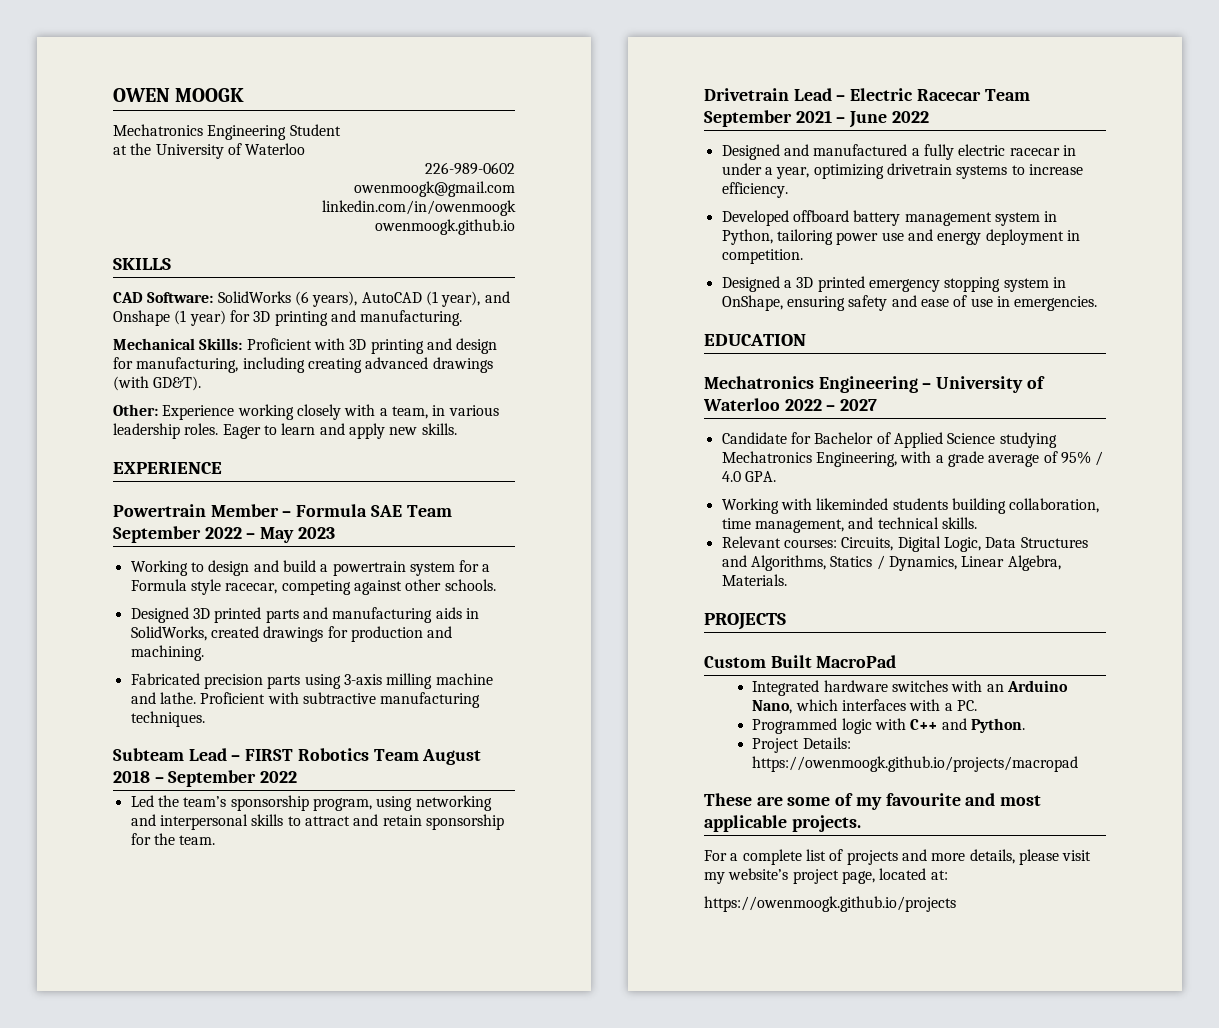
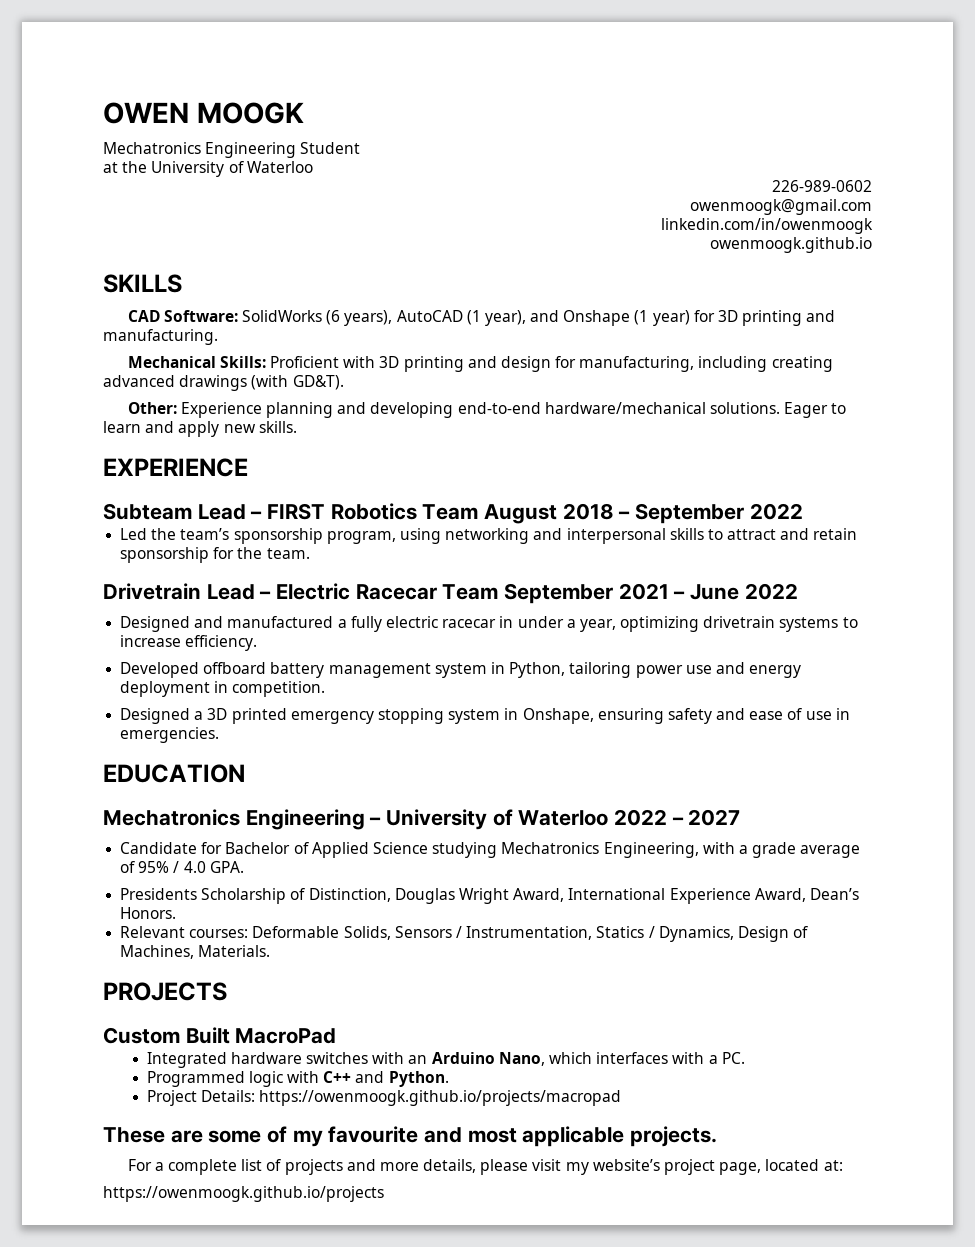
[237,404,499,420] [113,423,219,439] working closely with a team, in various leadership roles. -> [266,402,780,418] planning and developing end-to-end hardware/mechanical solutions.
[113,504,452,517] [113,526,335,543] [130,560,491,576] [130,579,496,595] [130,607,479,623] [130,626,453,642] [130,645,204,661] [130,673,493,689] [130,692,481,708] [130,711,205,727] // Powertrain Member – Formula SAE Team September 2022 – May 2023 // Working to design and build a powertrain system for a Formula style racecar, competing against other schools. // Designed 3D printed parts and manufacturing aids in SolidWorks, created drawings for production and machining. // Fabricated precision parts using 3-axis milling machine and lathe. Proficient with subtractive manufacturing techniques. -> (248, 467) none
[721,295,783,311] OnShape, -> [522,708,594,724] Onshape,
[721,498,1100,514] [721,517,977,533] [721,536,1088,552] [721,555,1061,571] Working with likeminded students building collaboration, time management, and technical skills. // Relevant courses: Circuits, Digital Logic, Data Structures and Algorithms, Statics / Dynamics, Linear Algebra, -> [120,888,859,904] [120,907,177,919] [120,926,809,942] [120,945,195,959] Presidents Scholarship of Distinction, Douglas Wright Award, International Experience Award, Dean’s Honors. // Relevant courses: Deformable Solids, Sensors / Instrumentation, Statics / Dynamics, Design of Machines,

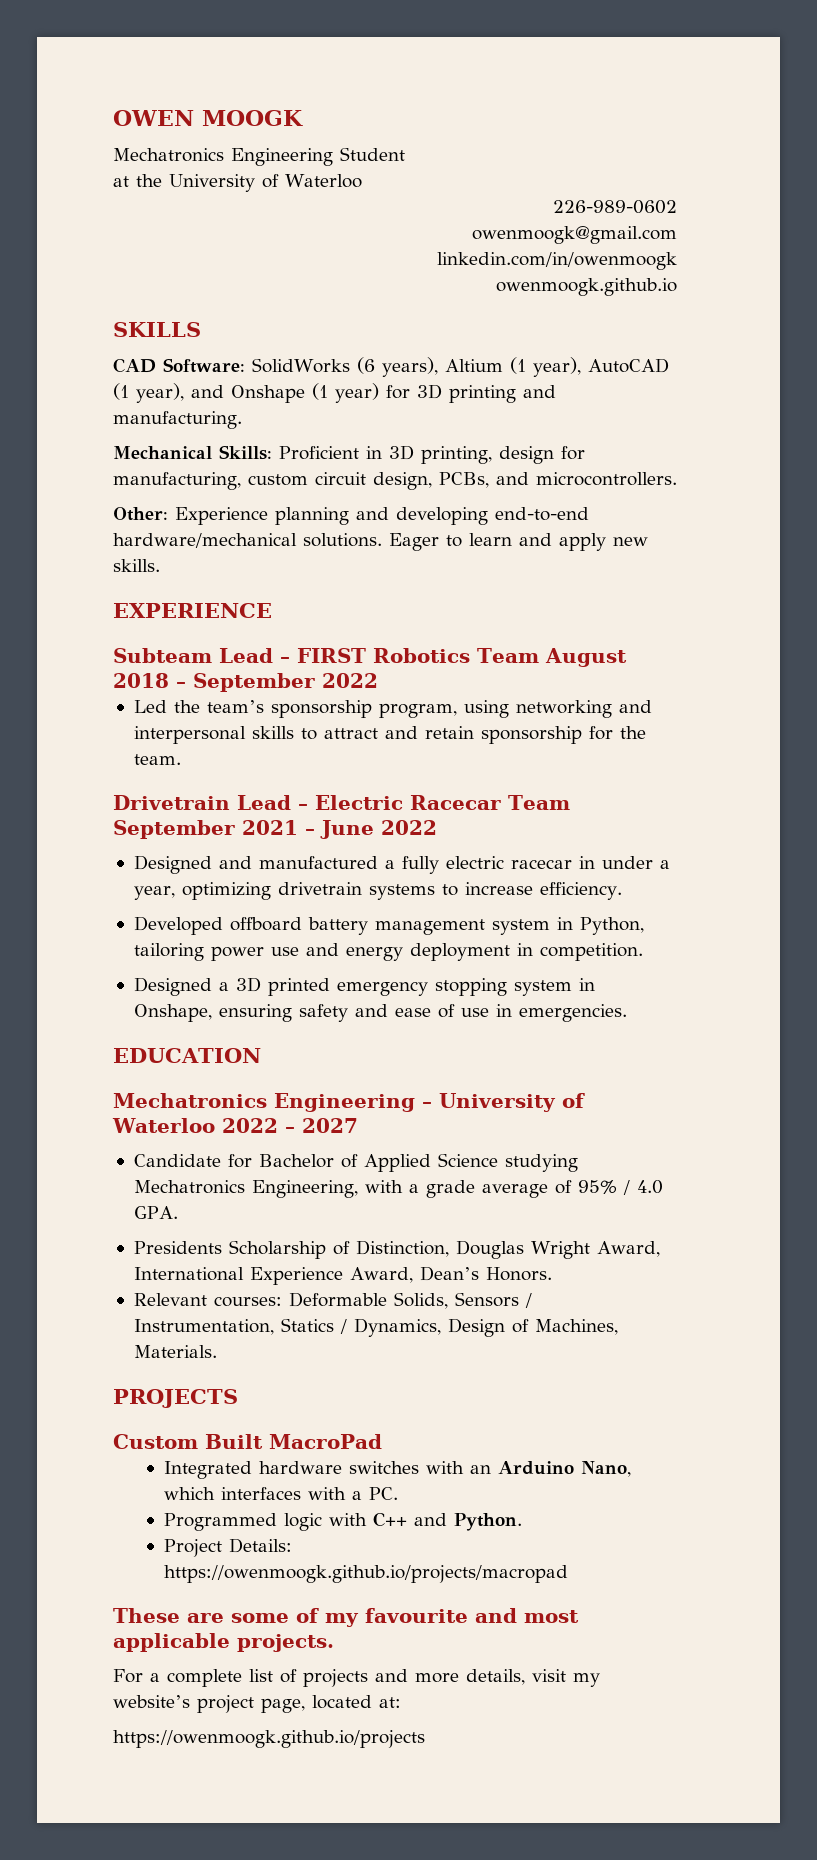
(393, 318) none -> [444,357,581,377] Altium (1 year),
[343,356,833,372] [103,375,344,391] with 3D printing and design for manufacturing, including creating advanced drawings (with GD&T). -> [366,445,585,464] [113,472,677,490] in 3D printing, design for manufacturing, custom circuit design, PCBs, and microcontrollers.
[480,1159,529,1175] please -> (525, 1677) none

